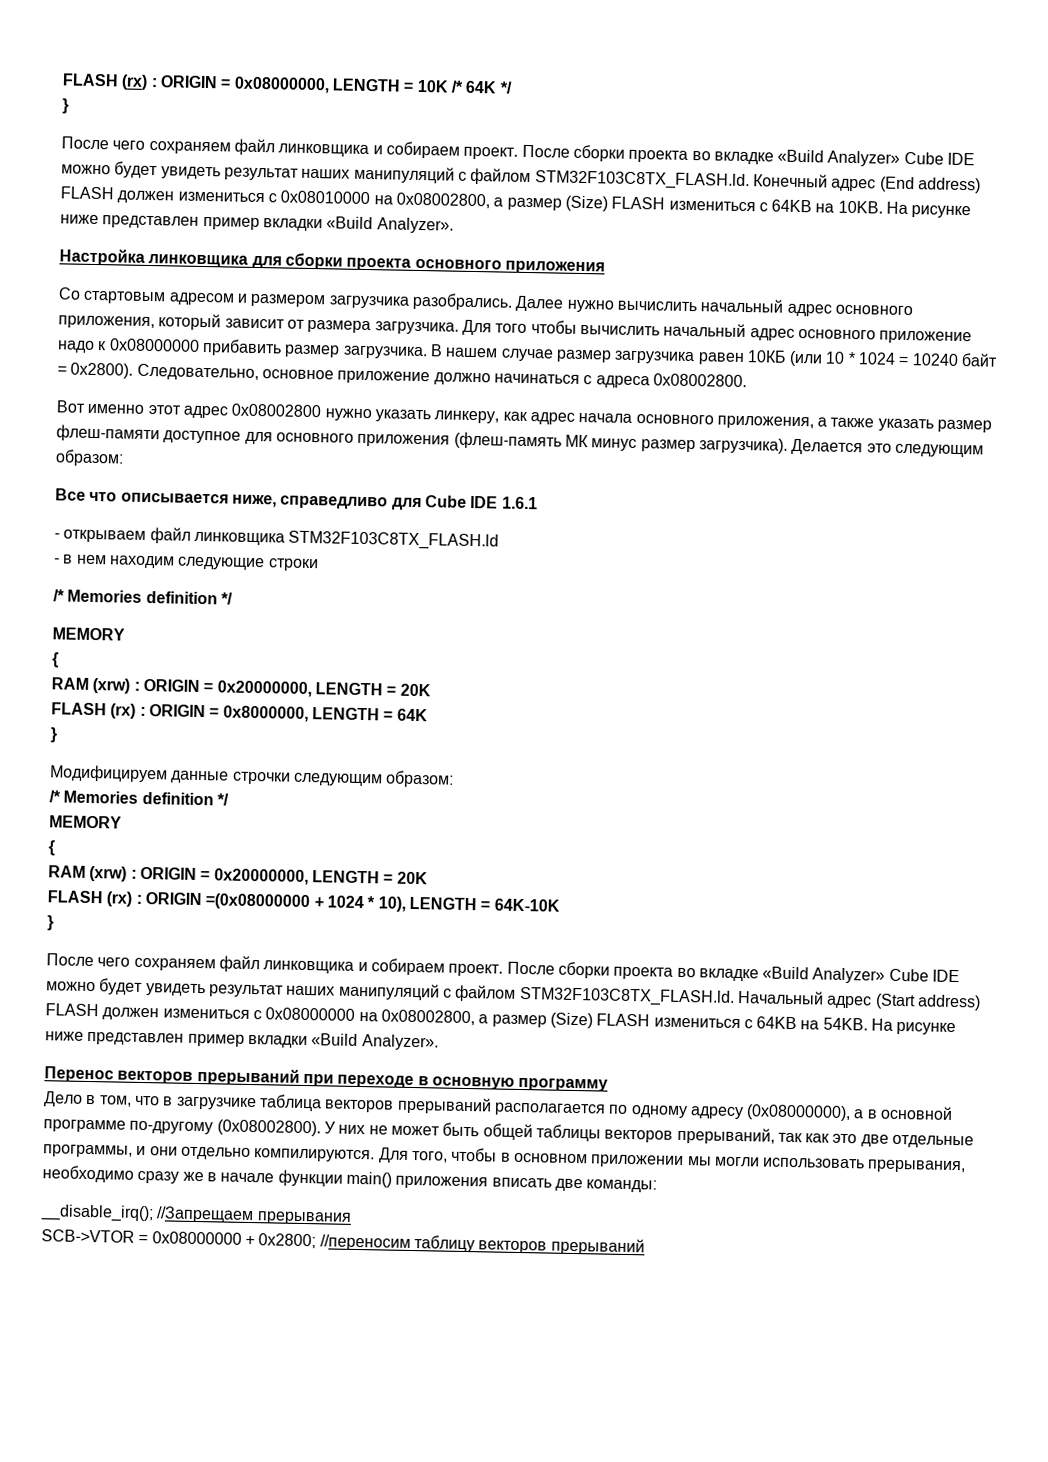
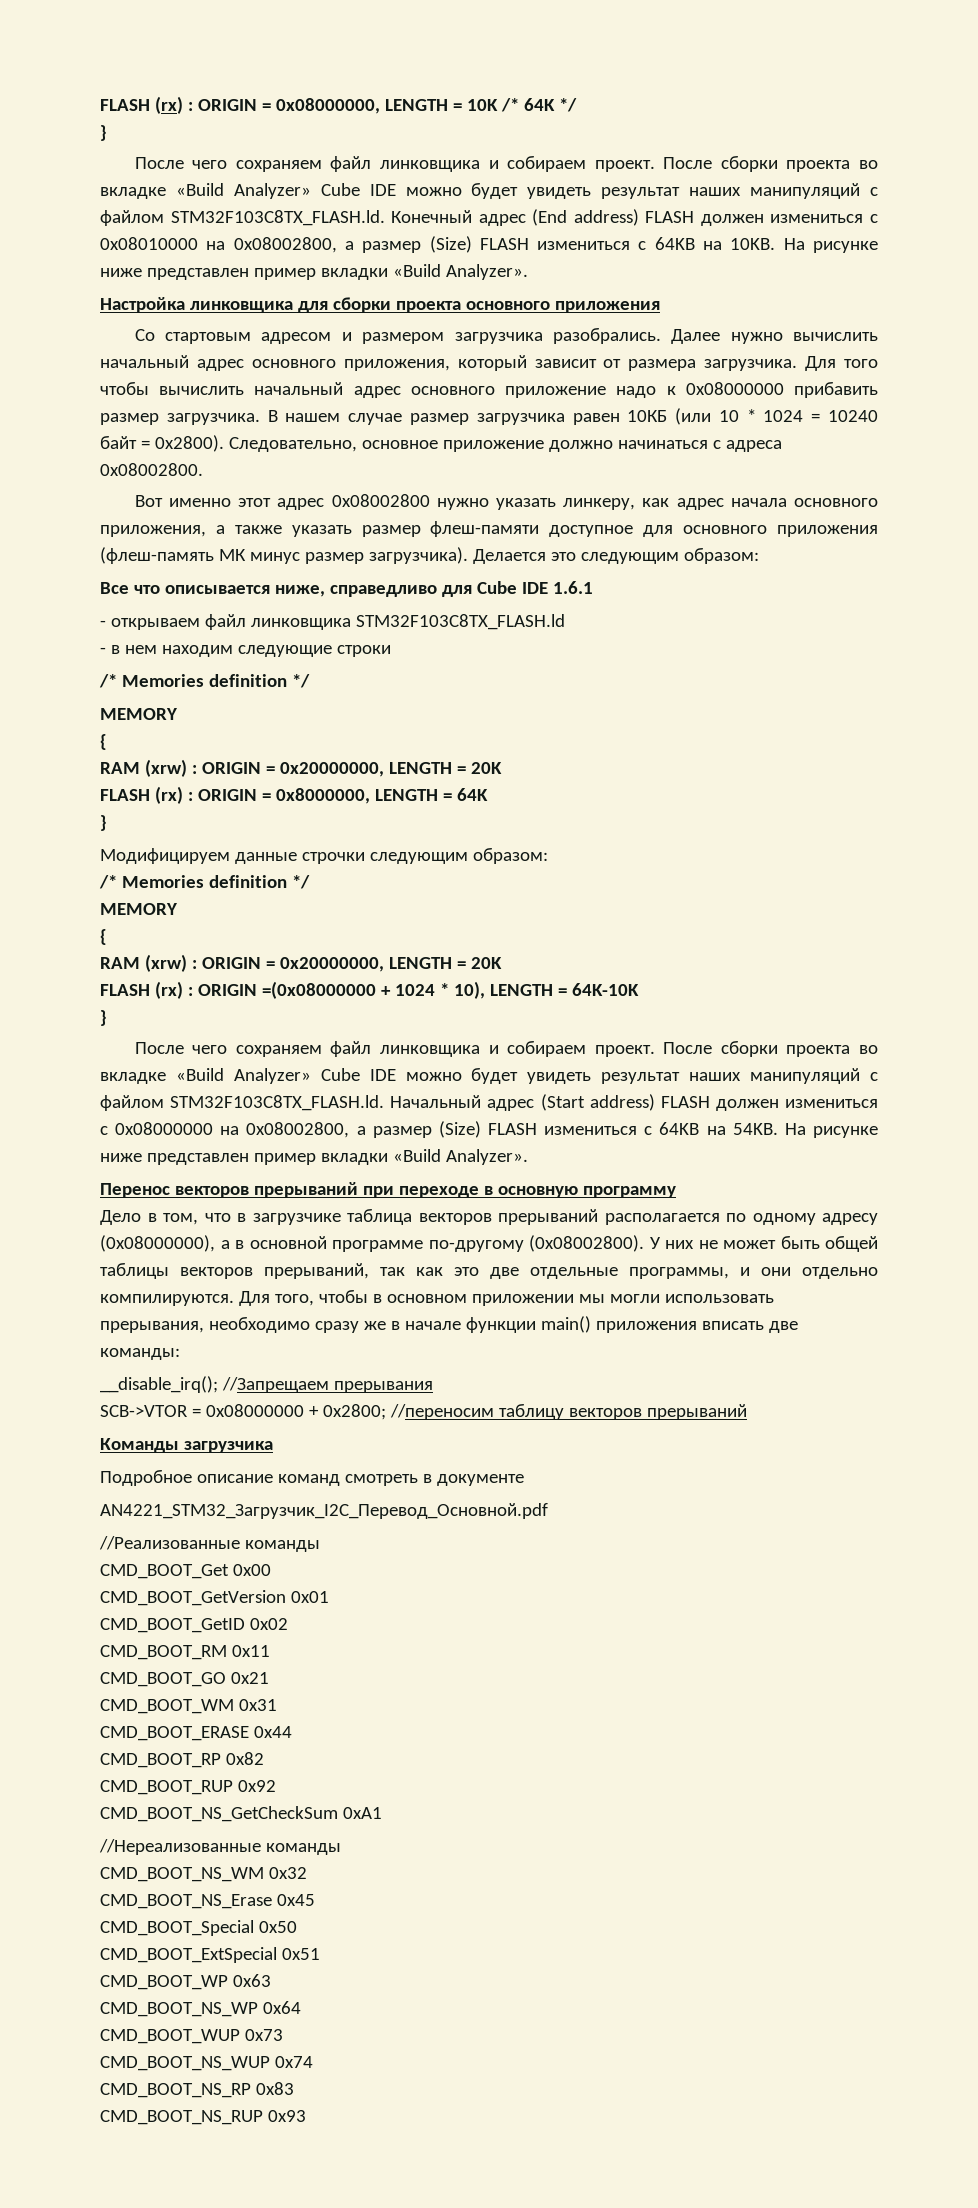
(645, 1246) none -> [100,1438,273,1453] [100,1470,524,1486] [100,1503,548,1519] [99,1536,320,1552] [100,1564,271,1579] [100,1590,329,1606] [100,1618,288,1633] [100,1645,270,1660] [100,1672,269,1687] [100,1699,277,1714] [100,1726,292,1741] [100,1752,264,1768] [100,1780,276,1795] [100,1806,382,1822] [99,1839,341,1855] [100,1867,307,1882] [100,1894,315,1909] [100,1920,297,1936] [100,1947,320,1963] [100,1974,271,1990] [100,2001,301,2017] [100,2029,283,2044] [100,2056,313,2071] [100,2082,294,2098] [100,2110,306,2125] // Команды загрузчика // Подробное описание команд смотреть в документе // AN4221_STM32_Загрузчик_I2C_Перевод_Основной.pdf // //Реализованные команды // CMD_BOOT_Get 0x00 // CMD_BOOT_GetVersion 0x01 // CMD_BOOT_GetID 0x02 // CMD_BOOT_RM 0x11 // CMD_BOOT_GO 0x21 // CMD_BOOT_WM 0x31 // CMD_BOOT_ERASE 0x44 // CMD_BOOT_RP 0x82 // CMD_BOOT_RUP 0x92 // CMD_BOOT_NS_GetCheckSum 0xA1 // //Нереализованные команды // CMD_BOOT_NS_WM 0x32 // CMD_BOOT_NS_Erase 0x45 // CMD_BOOT_Special 0x50 // CMD_BOOT_ExtSpecial 0x51 // CMD_BOOT_WP 0x63 // CMD_BOOT_NS_WP 0x64 // CMD_BOOT_WUP 0x73 // CMD_BOOT_NS_WUP 0x74 // CMD_BOOT_NS_RP 0x83 // CMD_BOOT_NS_RUP 0x93

